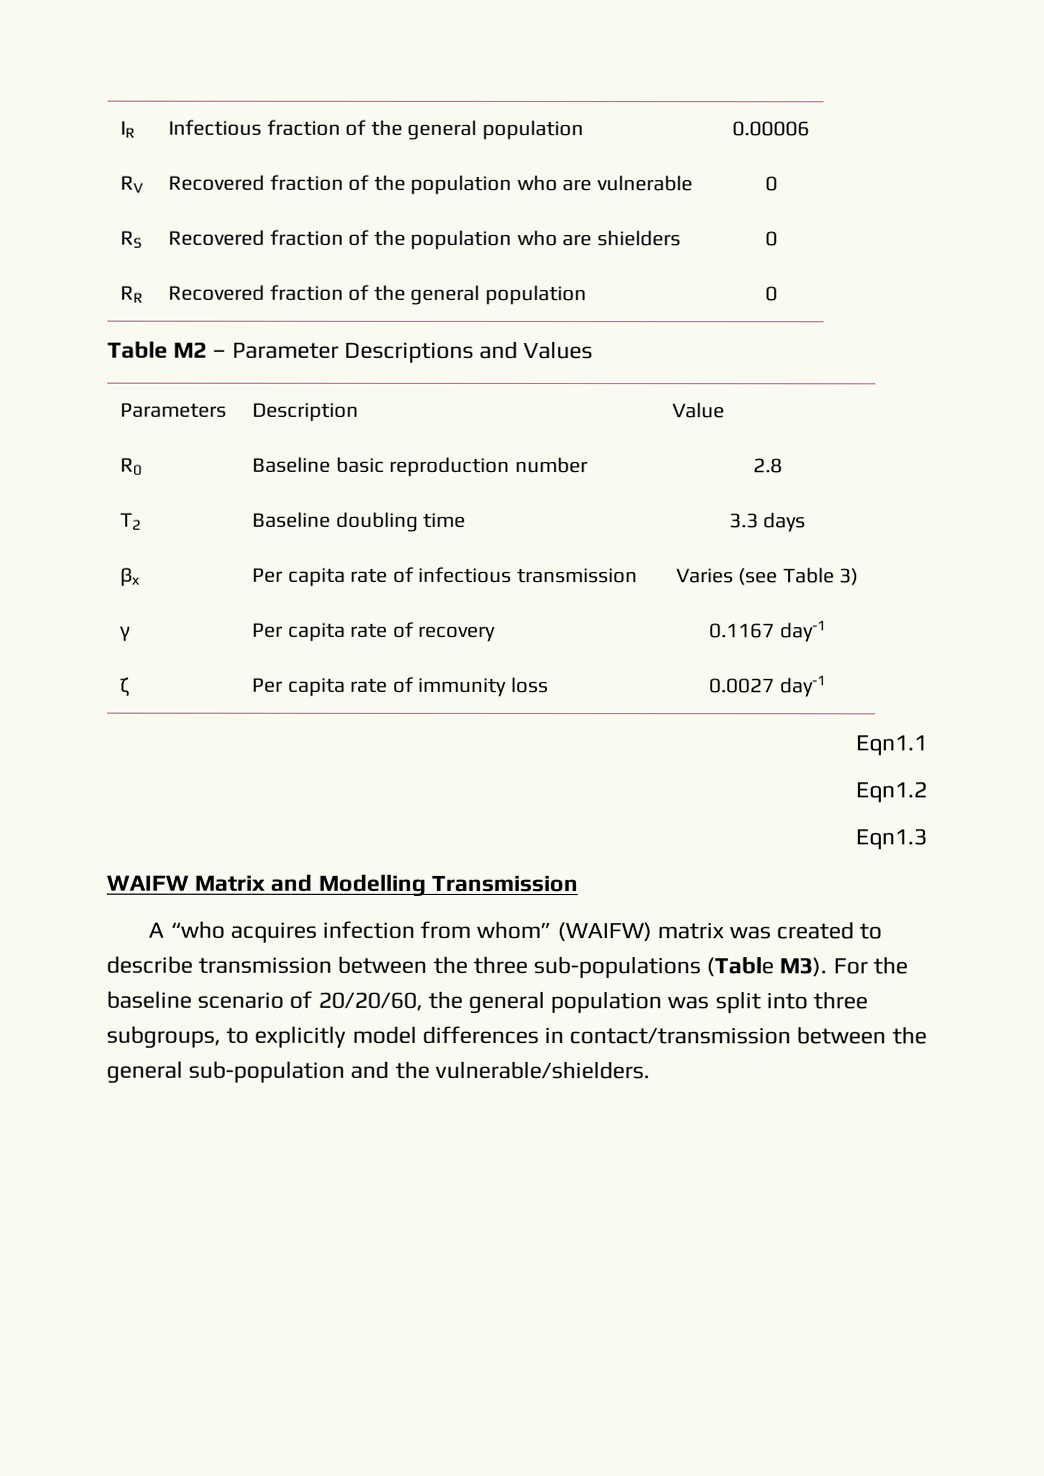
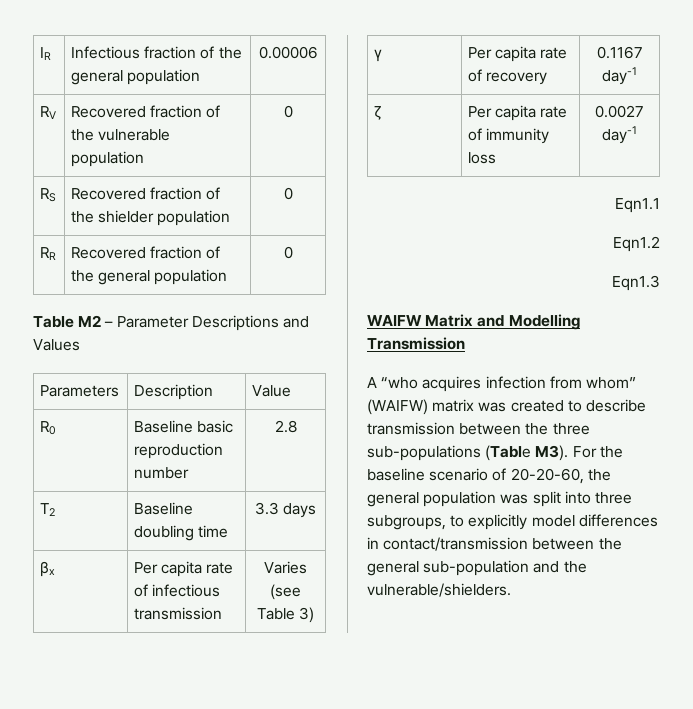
[410,174,693,195] population who are vulnerable -> [98,129,171,141] [71,151,145,167] vulnerable population
[410,229,681,250] population who are shielders -> [98,210,231,226] shielder population
[317,991,423,1011] 20/20/60, -> [510,468,584,484] 20-20-60,

